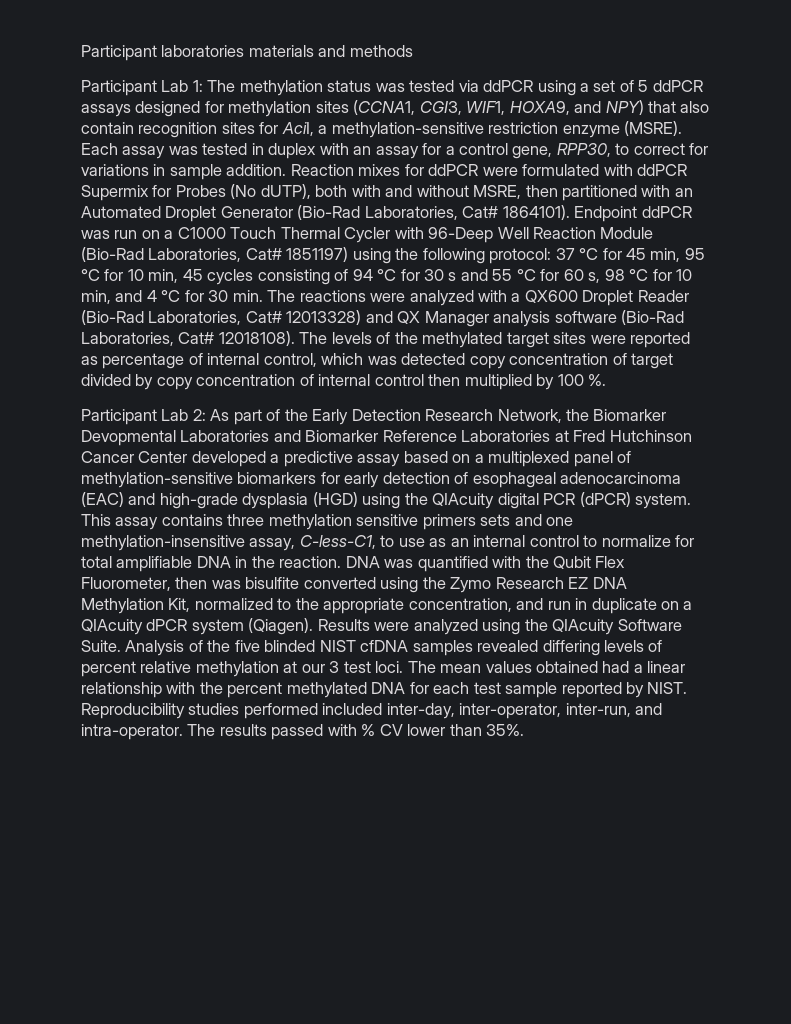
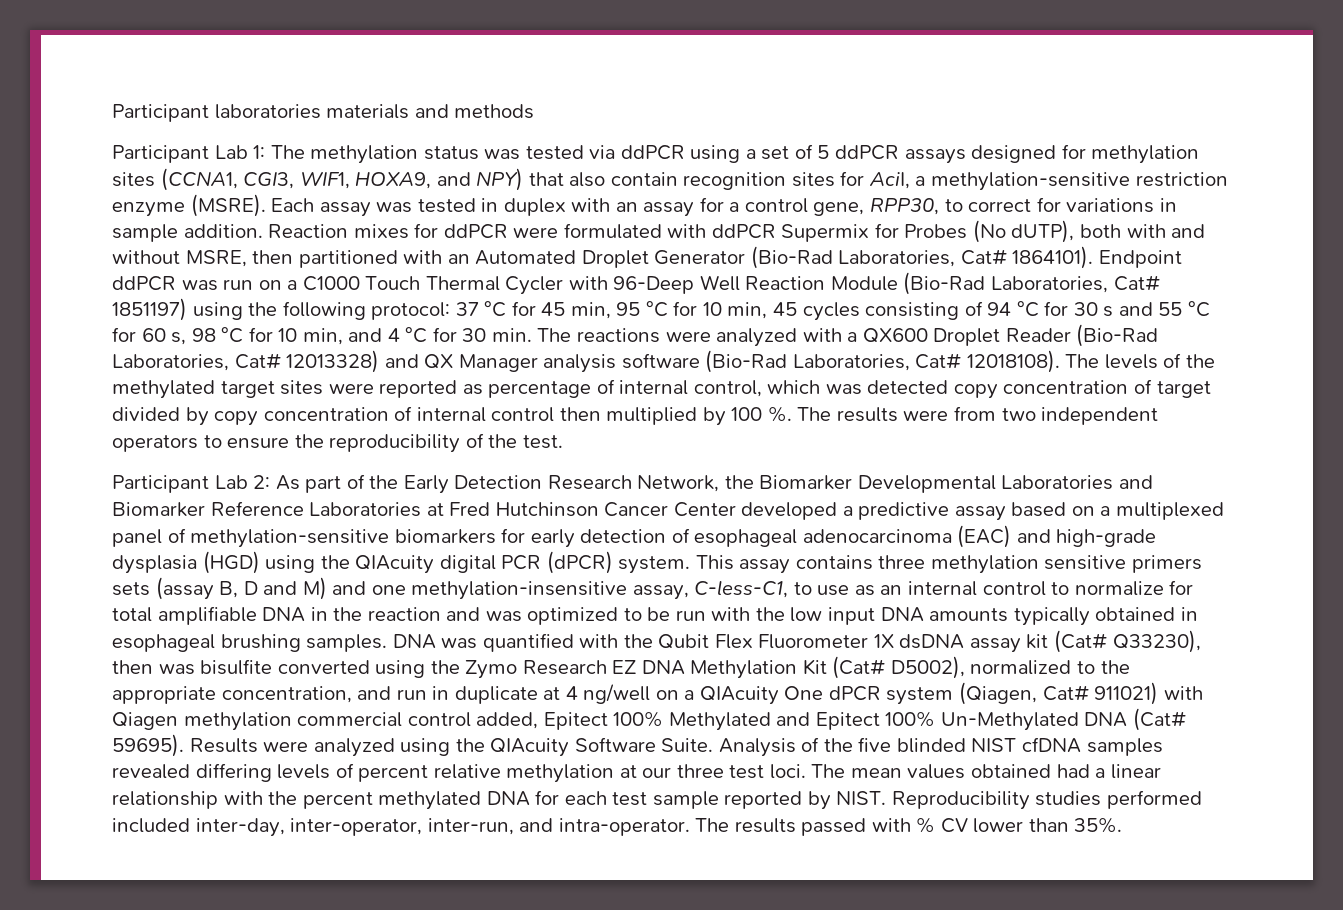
(607, 380) none -> [797,406,1159,425] [112,433,563,453] The results were from two independent operators to ensure the reproducibility of the test.
[81,430,176,446] Devopmental -> [857,475,996,493] Developmental
(511, 520) none -> [155,577,327,600] (assay B, D and M)
[279,556,342,568] reaction. -> [367,607,1198,626] [112,634,388,652] reaction and was optimized to be run with the low input DNA amounts typically obtained in esophageal brushing samples.
[81,577,171,591] Fluorometer, -> [758,630,1201,653] Fluorometer 1X dsDNA assay kit (Cat# Q33230),
[168,598,191,612] Kit, -> [802,656,965,679] Kit (Cat# D5002),
(657, 606) none -> [543,684,651,704] at 4 ng/well
(143, 627) none -> [784,686,824,700] One
[248,618,314,635] (Qiagen). -> [959,682,1203,705] [112,708,1186,731] [112,734,184,757] (Qiagen, Cat# 911021) with Qiagen methylation commercial control added, Epitect 100% Methylated and Epitect 100% Un-Methylated DNA (Cat# 59695).
[329,661,340,673] 3 -> [676,764,724,778] three

